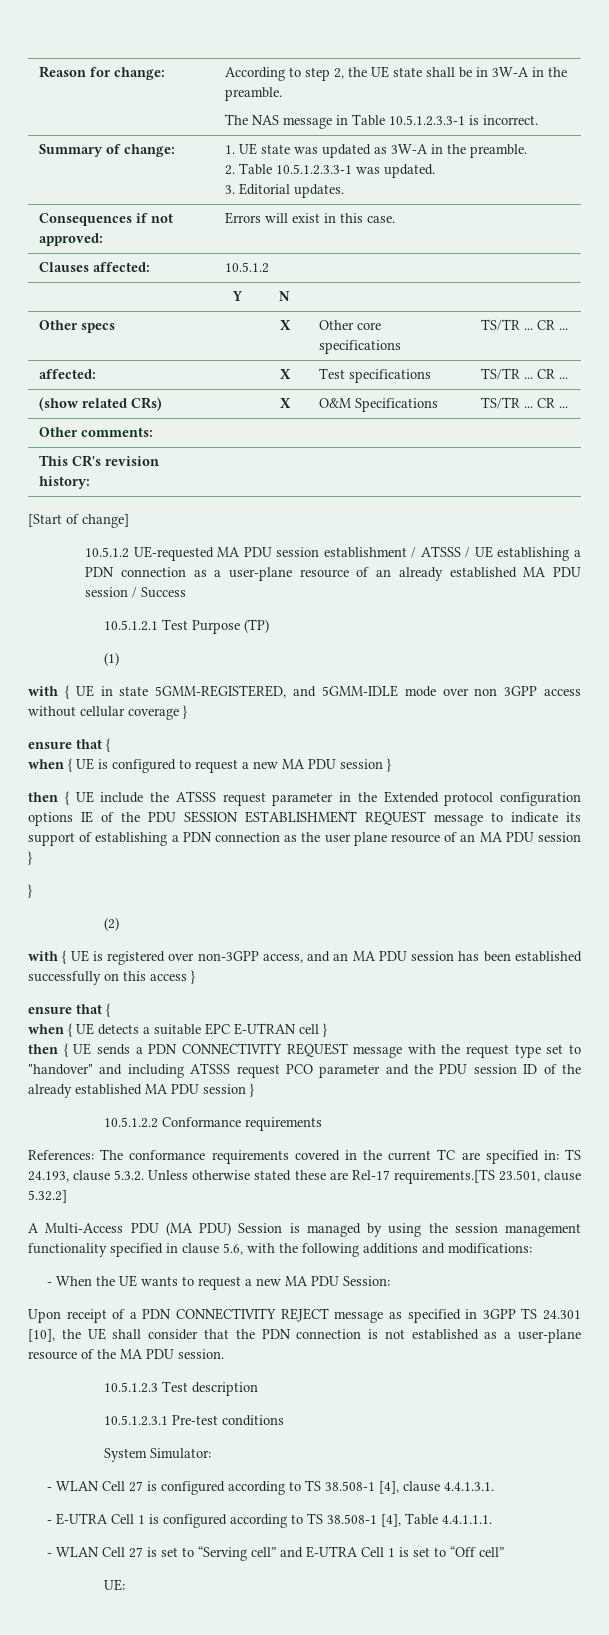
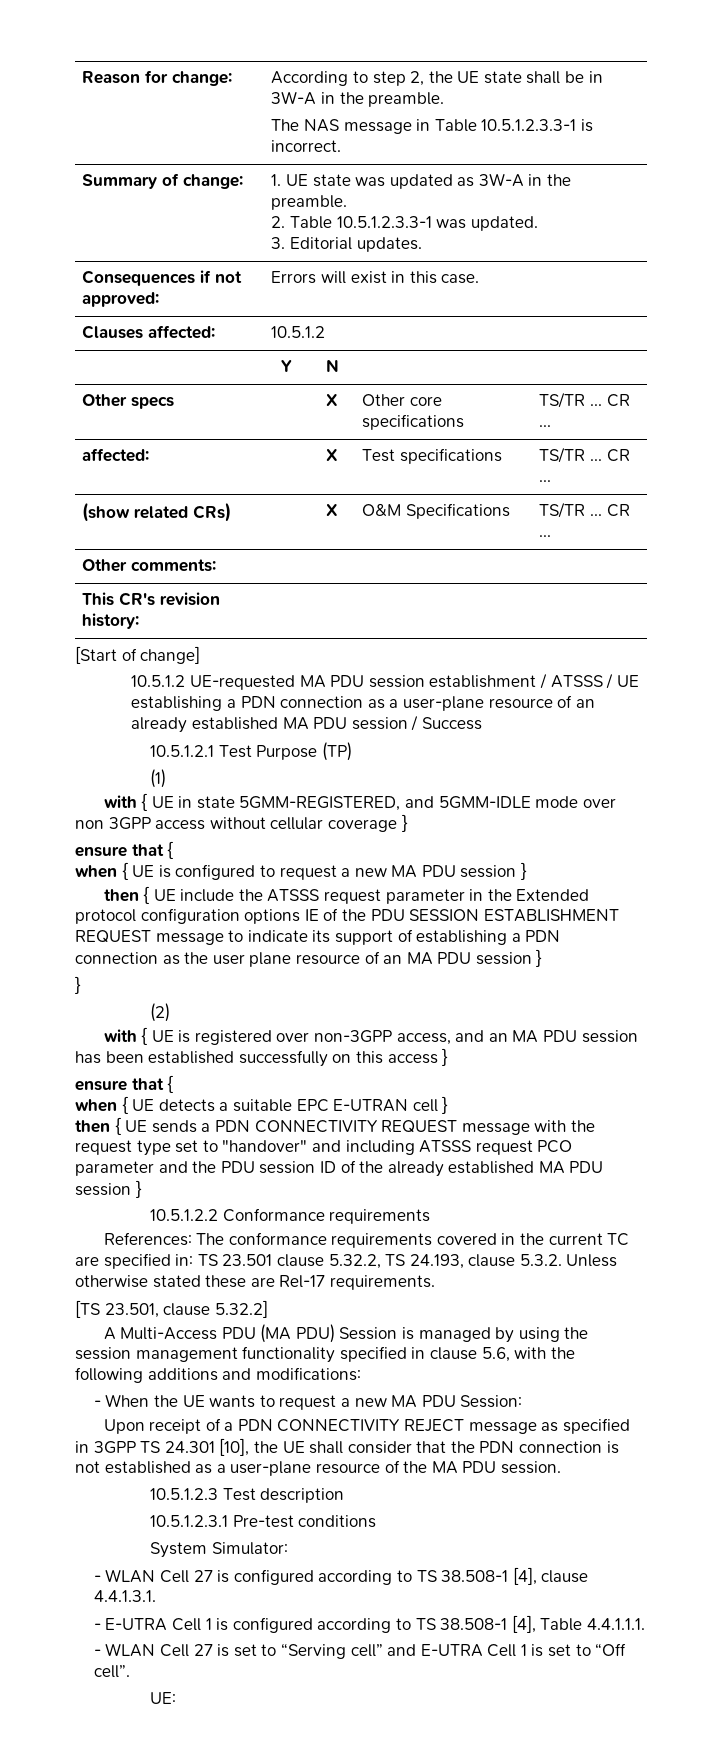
(582, 1154) none -> [222,1254,406,1269] 23.501 clause 5.32.2, TS
[393,1169,495,1184] requirements.[TS -> [329,1275,435,1290] [75,1300,100,1318] requirements. // [TS
[479,1547,505,1557] cell” -> [93,1665,130,1678] cell”.

